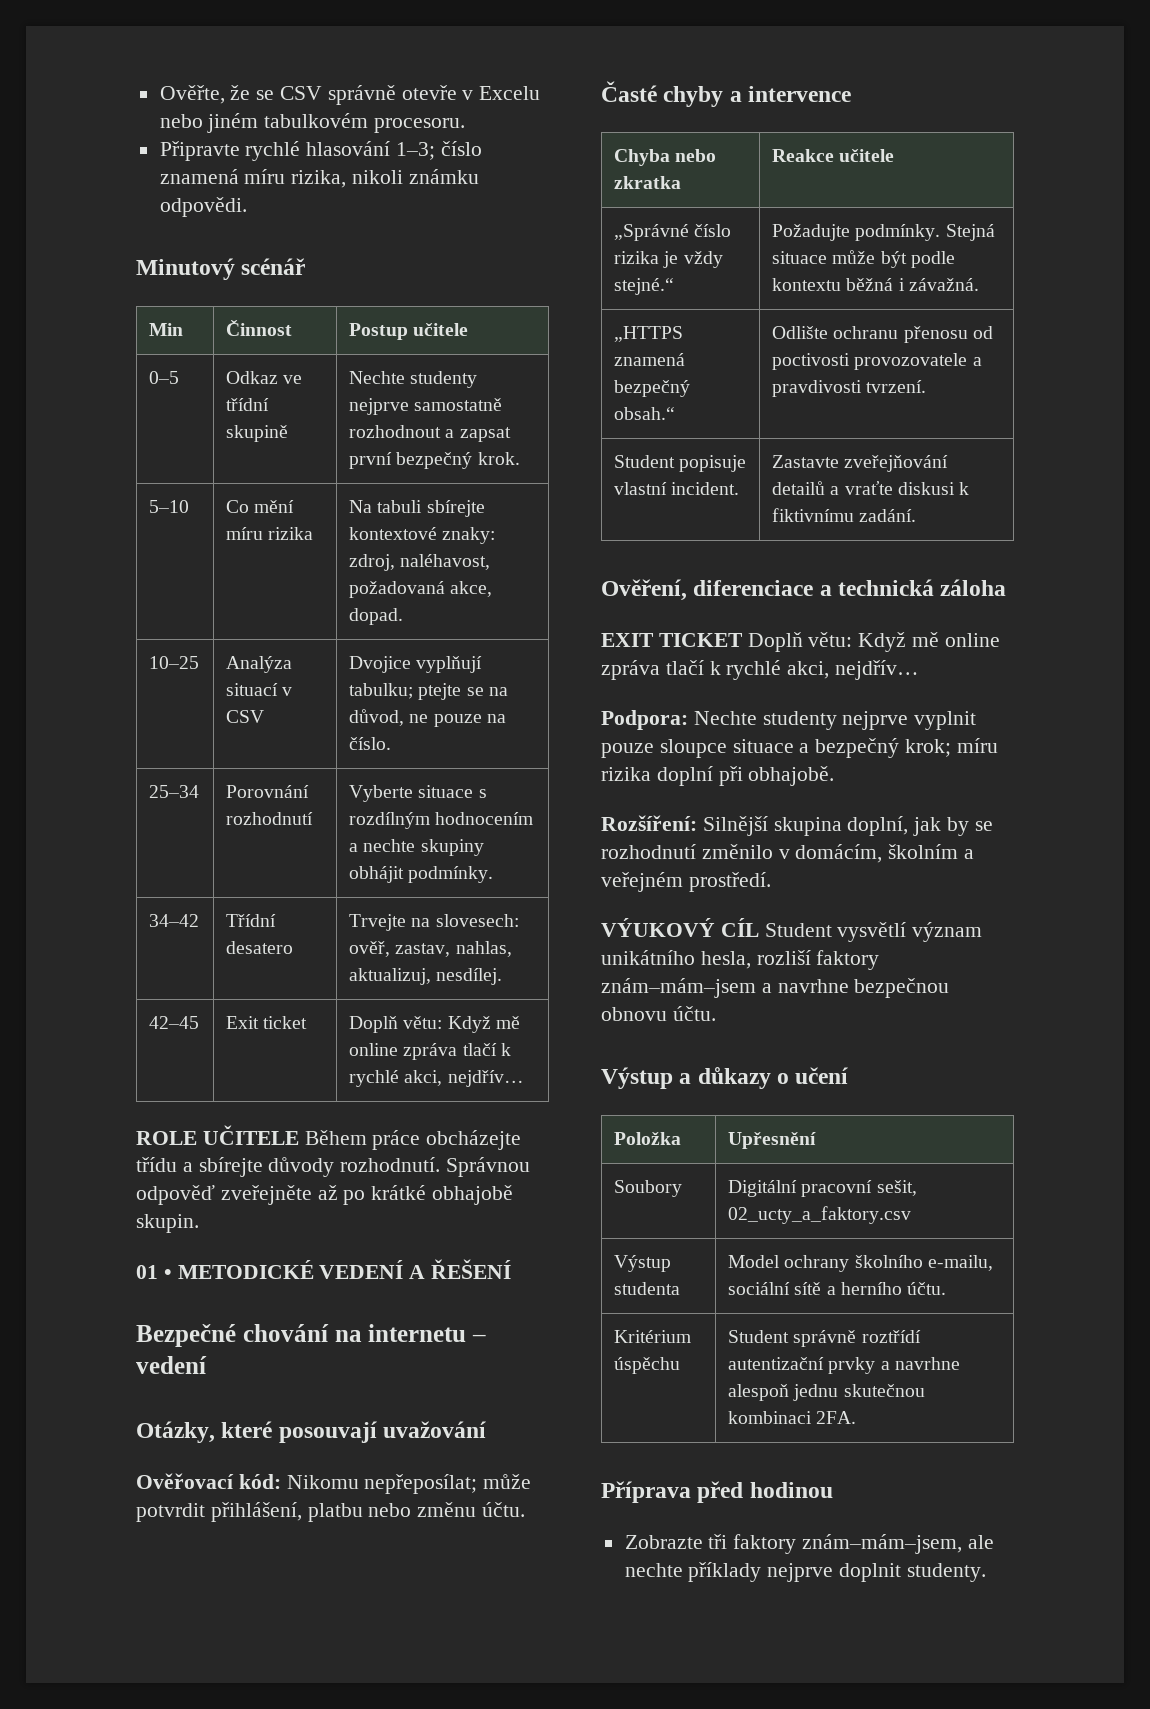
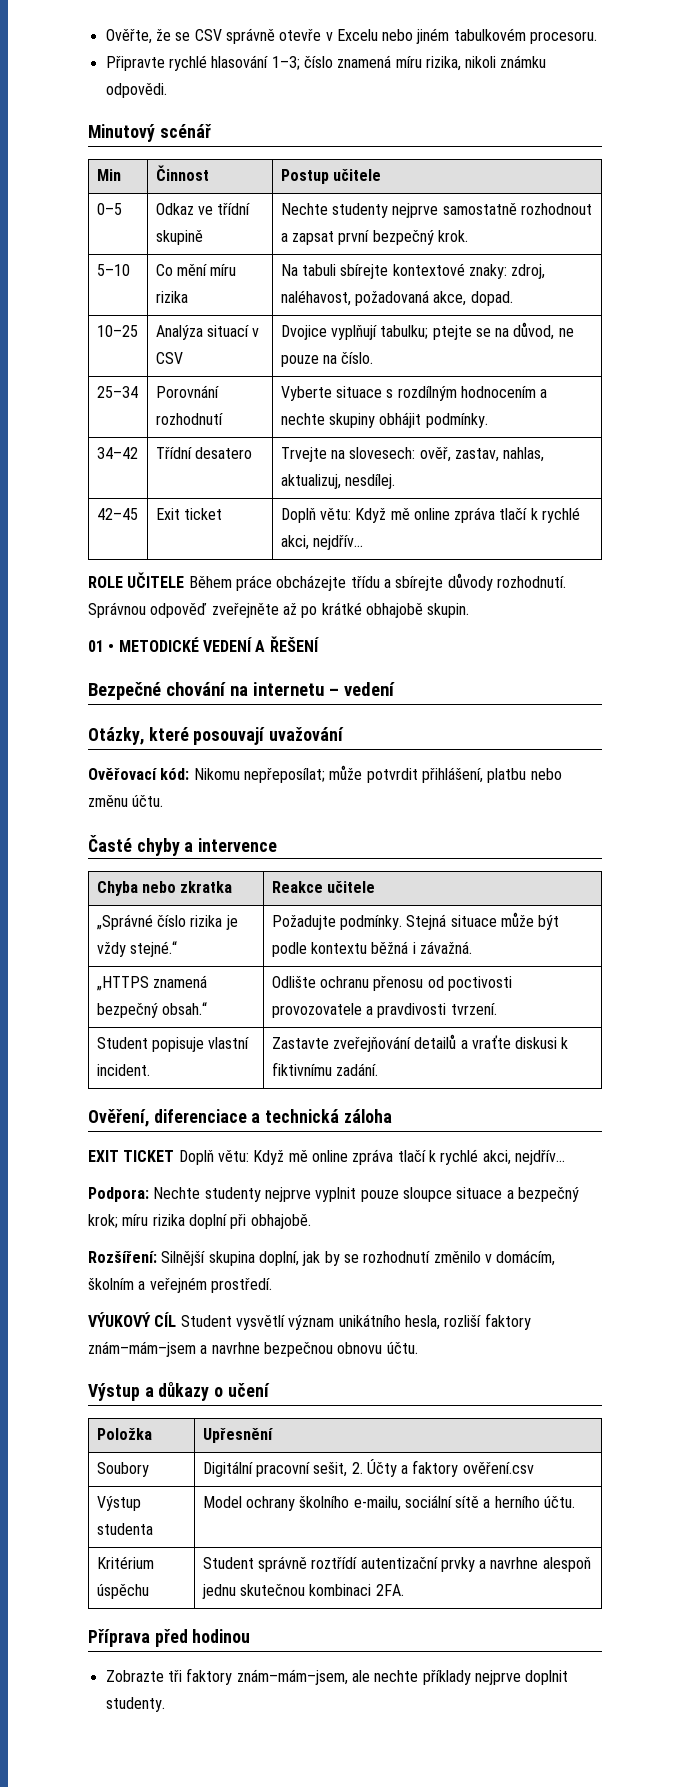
[728,1206,912,1224] 02_ucty_a_faktory.csv -> [351,1459,534,1477] 2. Účty a faktory ověření.csv

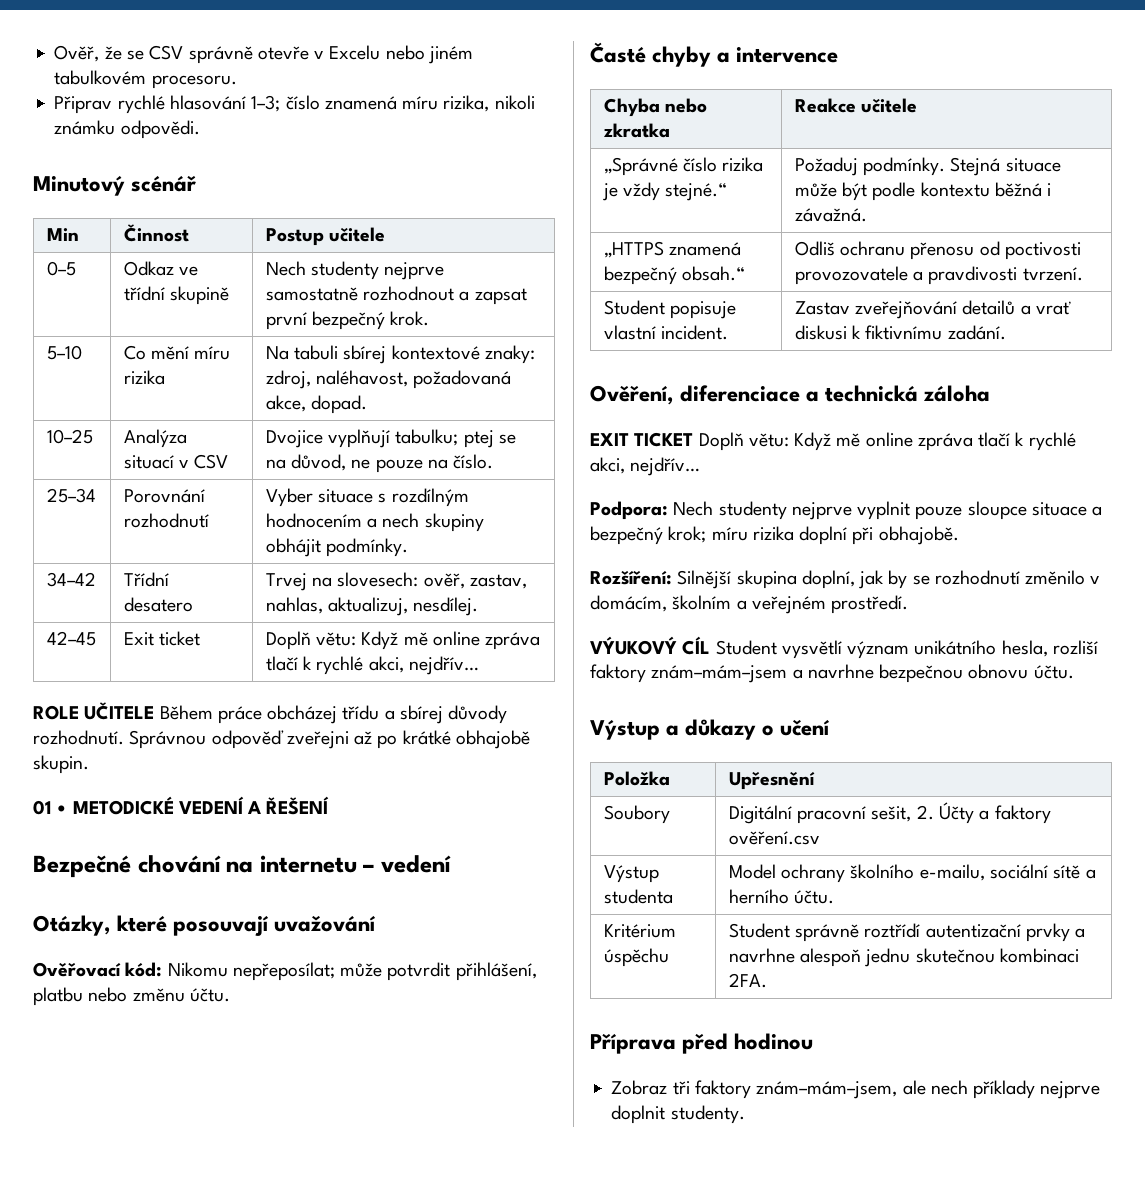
[105,29,152,44] Ověřte, -> [54,45,100,62] Ověř,
[105,56,165,71] Připravte -> [54,96,113,114] Připrav
[280,203,328,215] Nechte -> [265,261,306,276] Nech
[340,264,389,279] sbírejte -> [343,345,387,364] sbírej
[432,325,472,340] ptejte -> [463,430,494,448] ptej
[280,386,332,401] Vyberte -> [265,488,313,507] Vyber
[280,413,325,425] nechte -> [382,513,420,528] nech
[280,447,327,462] Trvejte -> [265,573,307,591] Trvej
[276,575,347,591] obcházejte -> [267,705,338,724] obcházej
[395,576,444,591] sbírejte -> [399,705,443,724] sbírej
[211,603,279,618] zveřejněte -> [286,731,349,749] zveřejni
[271,915,336,930] Požadujte -> [794,157,858,176] Požaduj
[271,976,316,988] Odlište -> [794,241,835,256] Odliš
[271,1037,329,1049] Zastavte -> [794,301,850,315] Zastav
[471,1035,511,1049] vraťte -> [1035,301,1071,315] vrať
[153,1187,201,1199] Nechte -> [673,501,714,516] Nech
[105,1670,164,1682] Zobrazte -> [611,1080,668,1095] Zobraz
[374,1670,419,1682] nechte -> [930,1080,968,1095] nech

